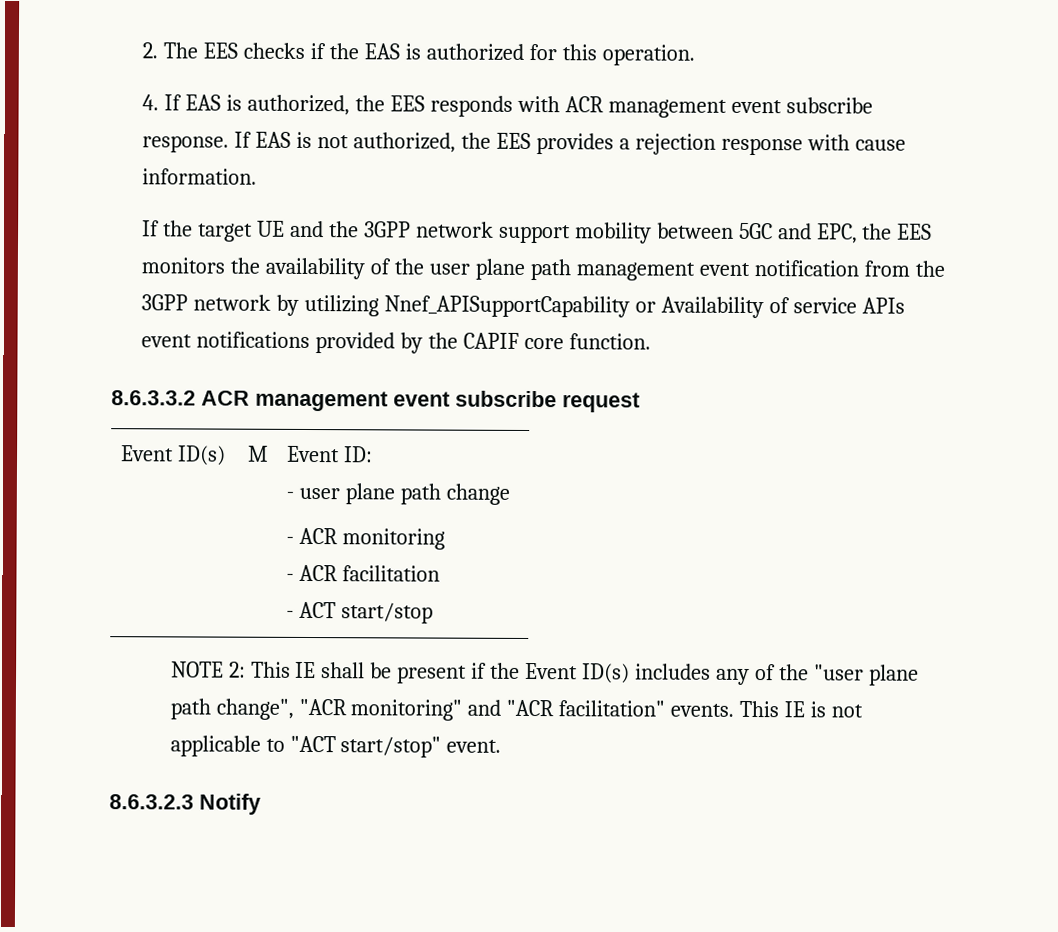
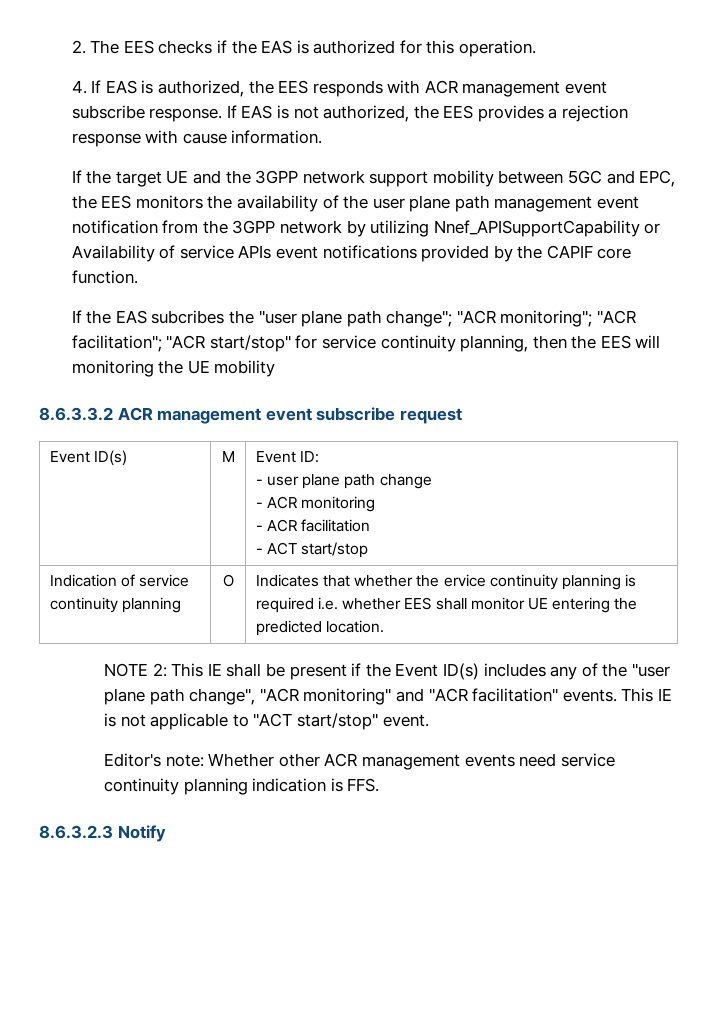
(651, 341) none -> [71,310,637,327] [71,335,661,352] [71,360,276,377] // If the EAS subcribes the "user plane path change"; "ACR monitoring"; "ACR facilitation"; "ACR start/stop" for service continuity planning, then the EES will monitoring the UE mobility
(433, 613) none -> [49,574,190,587] [49,597,182,613] [222,574,234,587] [255,574,637,590] [255,597,638,613] [255,620,385,636] // Indication of service continuity planning | O | Indicates that whether the ervice continuity planning is required i.e. whether EES shall monitor UE entering the predicted location.
(502, 746) none -> [104,753,615,770] [104,778,380,795] // Editor's note: Whether other ACR management events need service continuity planning indication is FFS.

